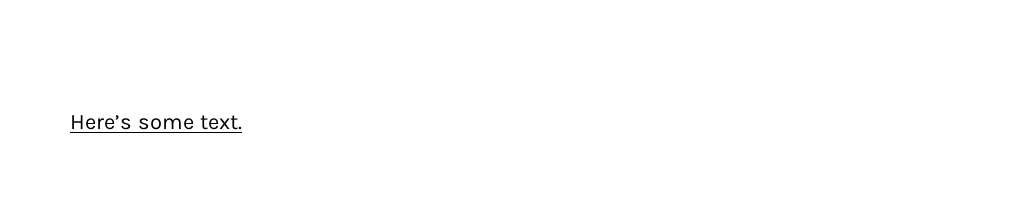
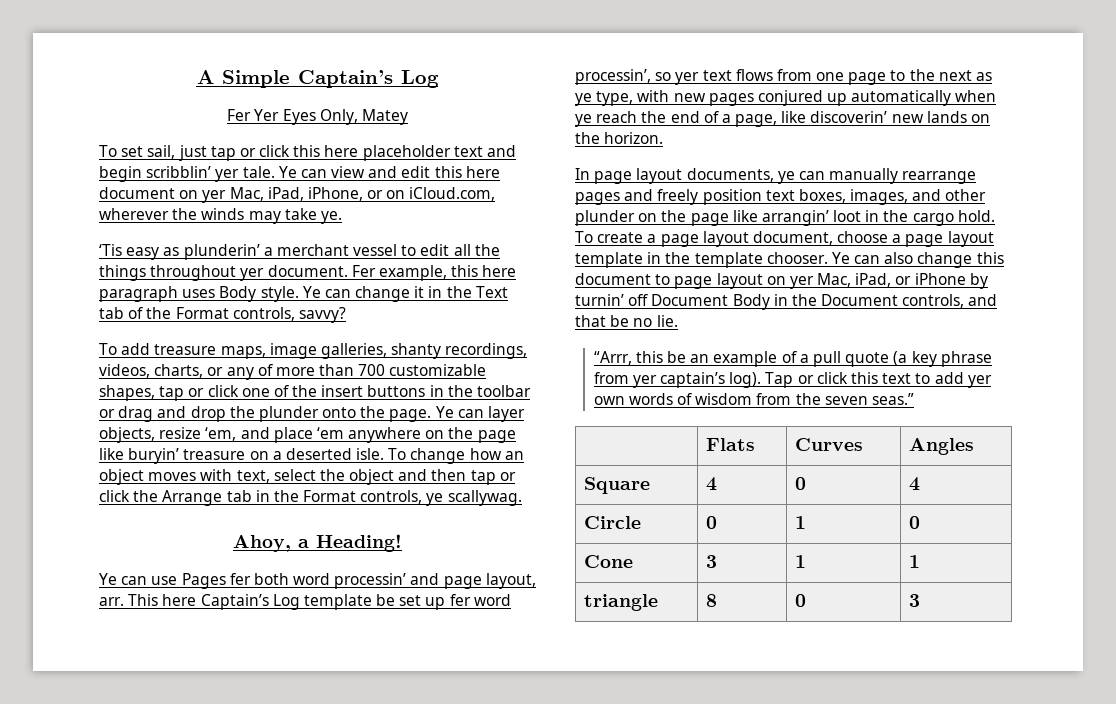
[70,115,242,130] Here’s some text. -> [196,70,439,88] [227,109,408,125] [99,145,517,161] [99,166,500,182] [99,187,496,203] [99,208,342,224] [99,244,500,260] [99,265,517,281] [99,286,508,302] [99,307,346,323] [99,343,528,359] [99,364,487,380] [99,385,532,401] [99,406,526,422] [99,427,516,443] [99,448,524,464] [99,469,516,485] [99,490,522,506] [233,534,402,552] [99,573,536,589] [99,594,511,610] [575,69,993,85] [575,90,997,106] [575,111,991,127] [575,132,664,144] [575,168,977,184] [575,189,987,205] [575,210,995,226] [575,231,994,247] [575,252,1004,268] [575,273,988,289] [575,294,998,310] [575,315,678,327] [593,351,992,367] [593,372,992,388] [593,393,914,405] [706,438,756,451] [795,438,864,451] [909,438,975,455] [584,477,651,494] [706,477,718,491] [795,477,807,490] [909,477,921,491] [584,516,642,529] [706,516,718,529] [795,516,807,529] [909,516,921,529] [584,555,634,568] [706,555,718,568] [795,555,807,568] [909,555,921,568] [584,594,659,611] [706,594,718,607] [795,594,807,607] [909,594,921,607] A Simple Captain’s Log // Fer Yer Eyes Only, Matey // To set sail, just tap or click this here placeholder text and begin scribblin’ yer tale. Ye can view and edit this here document on yer Mac, iPad, iPhone, or on iCloud.com, wherever the winds may take ye. // ‘Tis easy as plunderin’ a merchant vessel to edit all the things throughout yer document. Fer example, this here paragraph uses Body style. Ye can change it in the Text tab of the Format controls, savvy? // To add treasure maps, image galleries, shanty recordings, videos, charts, or any of more than 700 customizable shapes, tap or click one of the insert buttons in the toolbar or drag and drop the plunder onto the page. Ye can layer objects, resize ‘em, and place ‘em anywhere on the page like buryin’ treasure on a deserted isle. To change how an object moves with text, select the object and then tap or click the Arrange tab in the Format controls, ye scallywag. // Ahoy, a Heading! // Ye can use Pages fer both word processin’ and page layout, arr. This here Captain’s Log template be set up fer word processin’, so yer text flows from one page to the next as ye type, with new pages conjured up automatically when ye reach the end of a page, like discoverin’ new lands on the horizon. // In page layout documents, ye can manually rearrange pages and freely position text boxes, images, and other plunder on the page like arrangin’ loot in the cargo hold. To create a page layout document, choose a page layout template in the template chooser. Ye can also change this document to page layout on yer Mac, iPad, or iPhone by turnin’ off Document Body in the Document controls, and that be no lie. // “Arrr, this be an example of a pull quote (a key phrase from yer captain’s log). Tap or click this text to add yer own words of wisdom from the seven seas.” // | Flats | Curves | Angles // Square | 4 | 0 | 4 // Circle | 0 | 1 | 0 // Cone | 3 | 1 | 1 // triangle | 8 | 0 | 3

